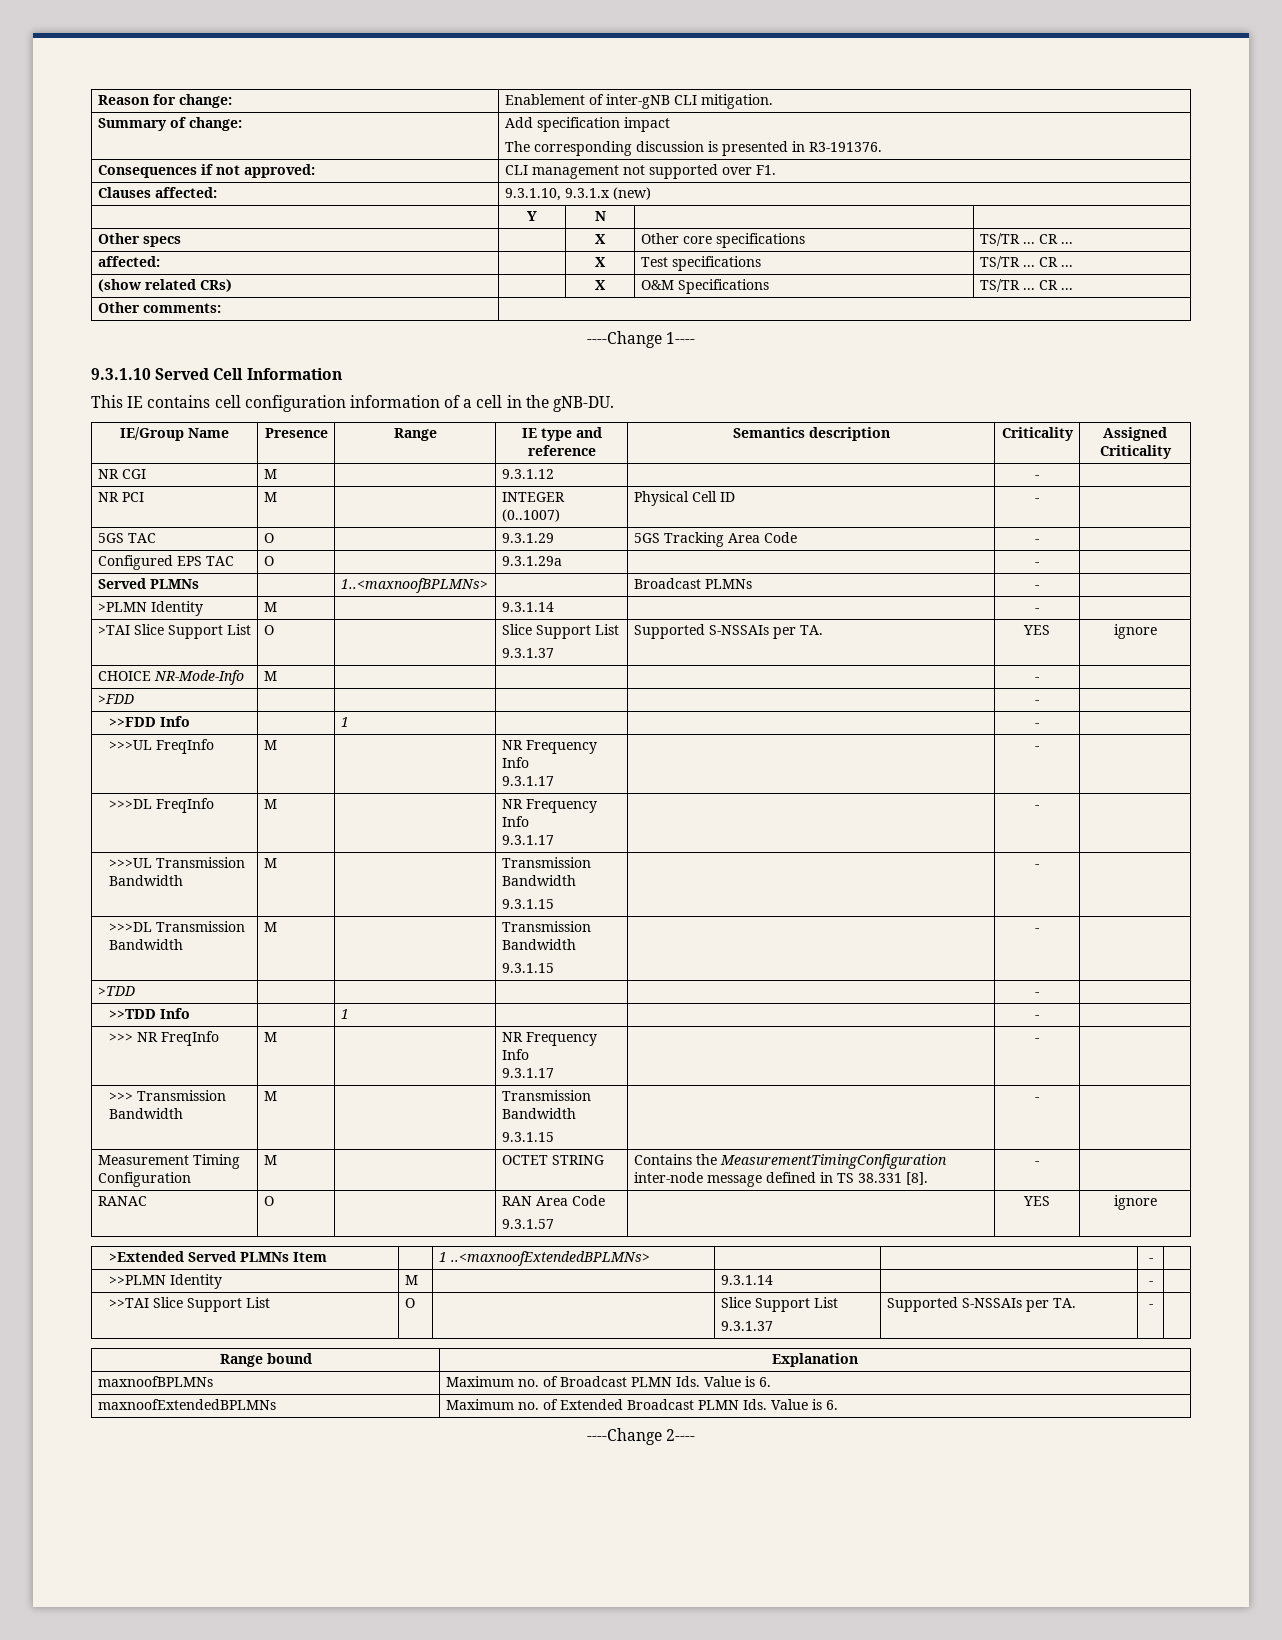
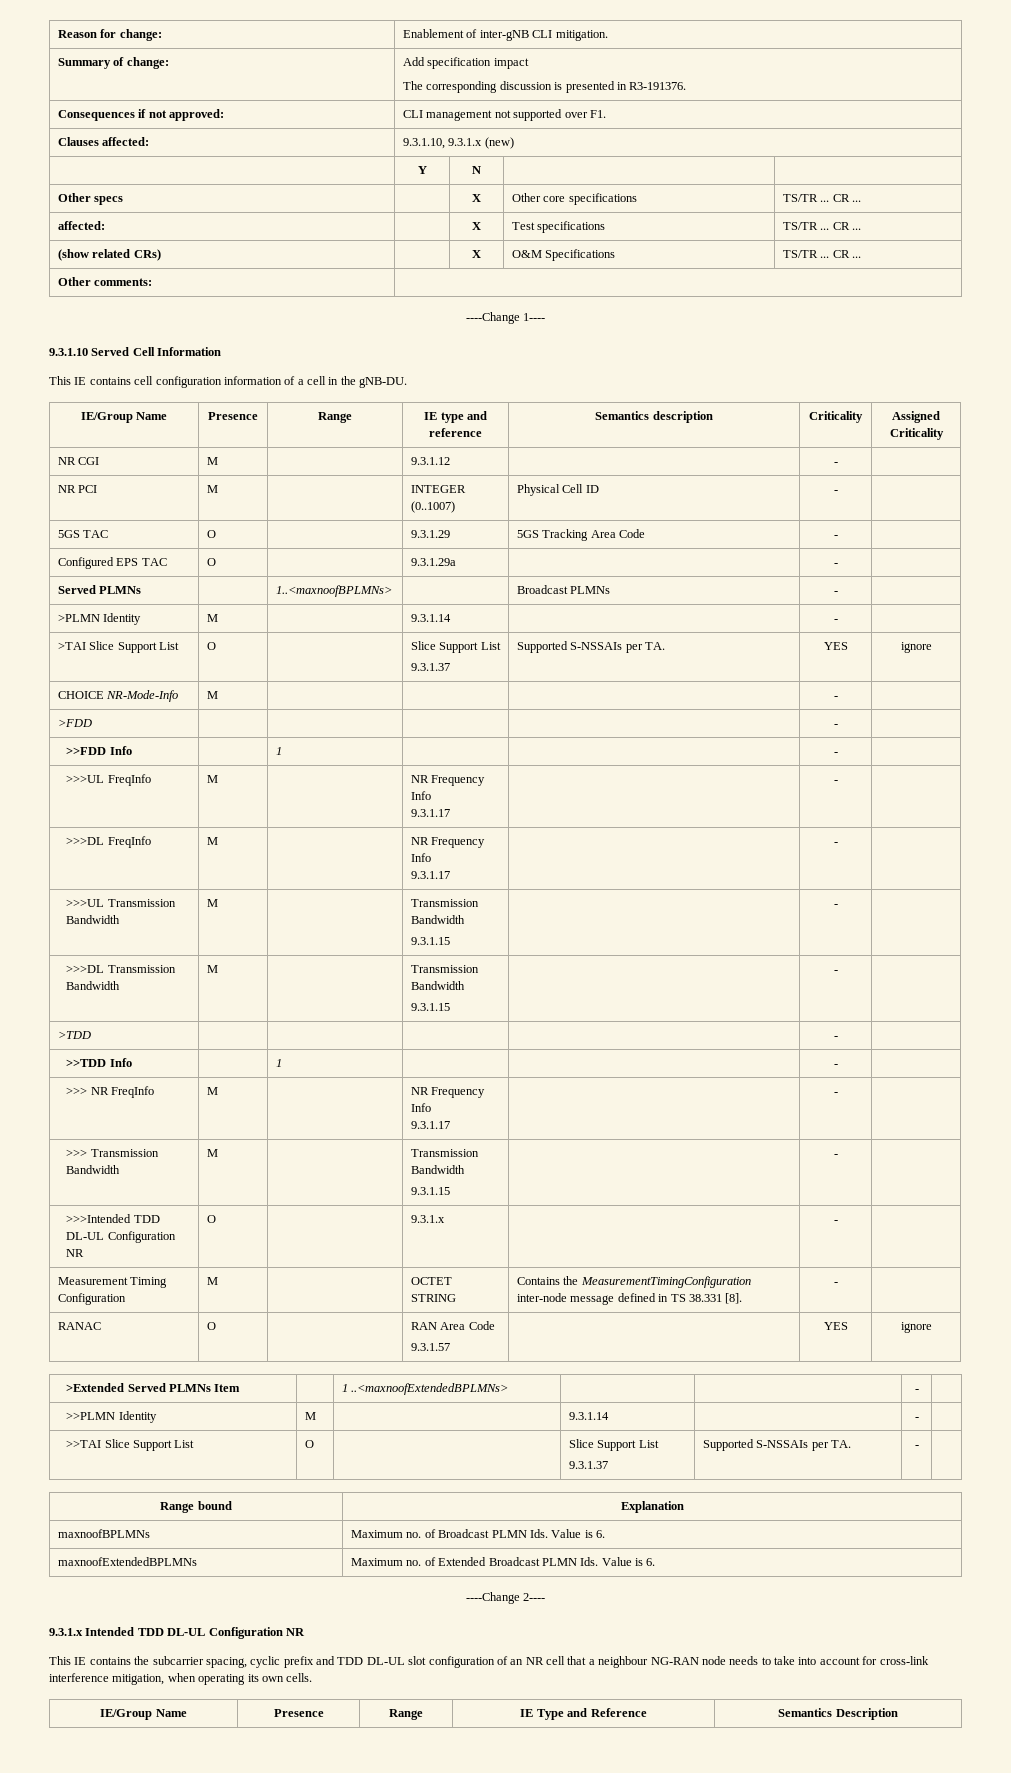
(1039, 1099) none -> [66,1214,160,1223] [66,1231,176,1243] [66,1249,85,1257] [207,1215,217,1223] [411,1215,446,1223] [833,1220,838,1223] // >>>Intended TDD DL-UL Configuration NR | O | | 9.3.1.x | | - |
(696, 1435) none -> [49,1627,305,1639] [49,1656,929,1668] [49,1673,313,1685] [100,1709,187,1720] [273,1709,324,1717] [389,1709,423,1720] [520,1708,647,1720] [778,1708,898,1720] // 9.3.1.x Intended TDD DL-UL Configuration NR // This IE contains the subcarrier spacing, cyclic prefix and TDD DL-UL slot configuration of an NR cell that a neighbour NG-RAN node needs to take into account for cross-link interference mitigation, when operating its own cells. // IE/Group Name | Presence | Range | IE Type and Reference | Semantics Description

